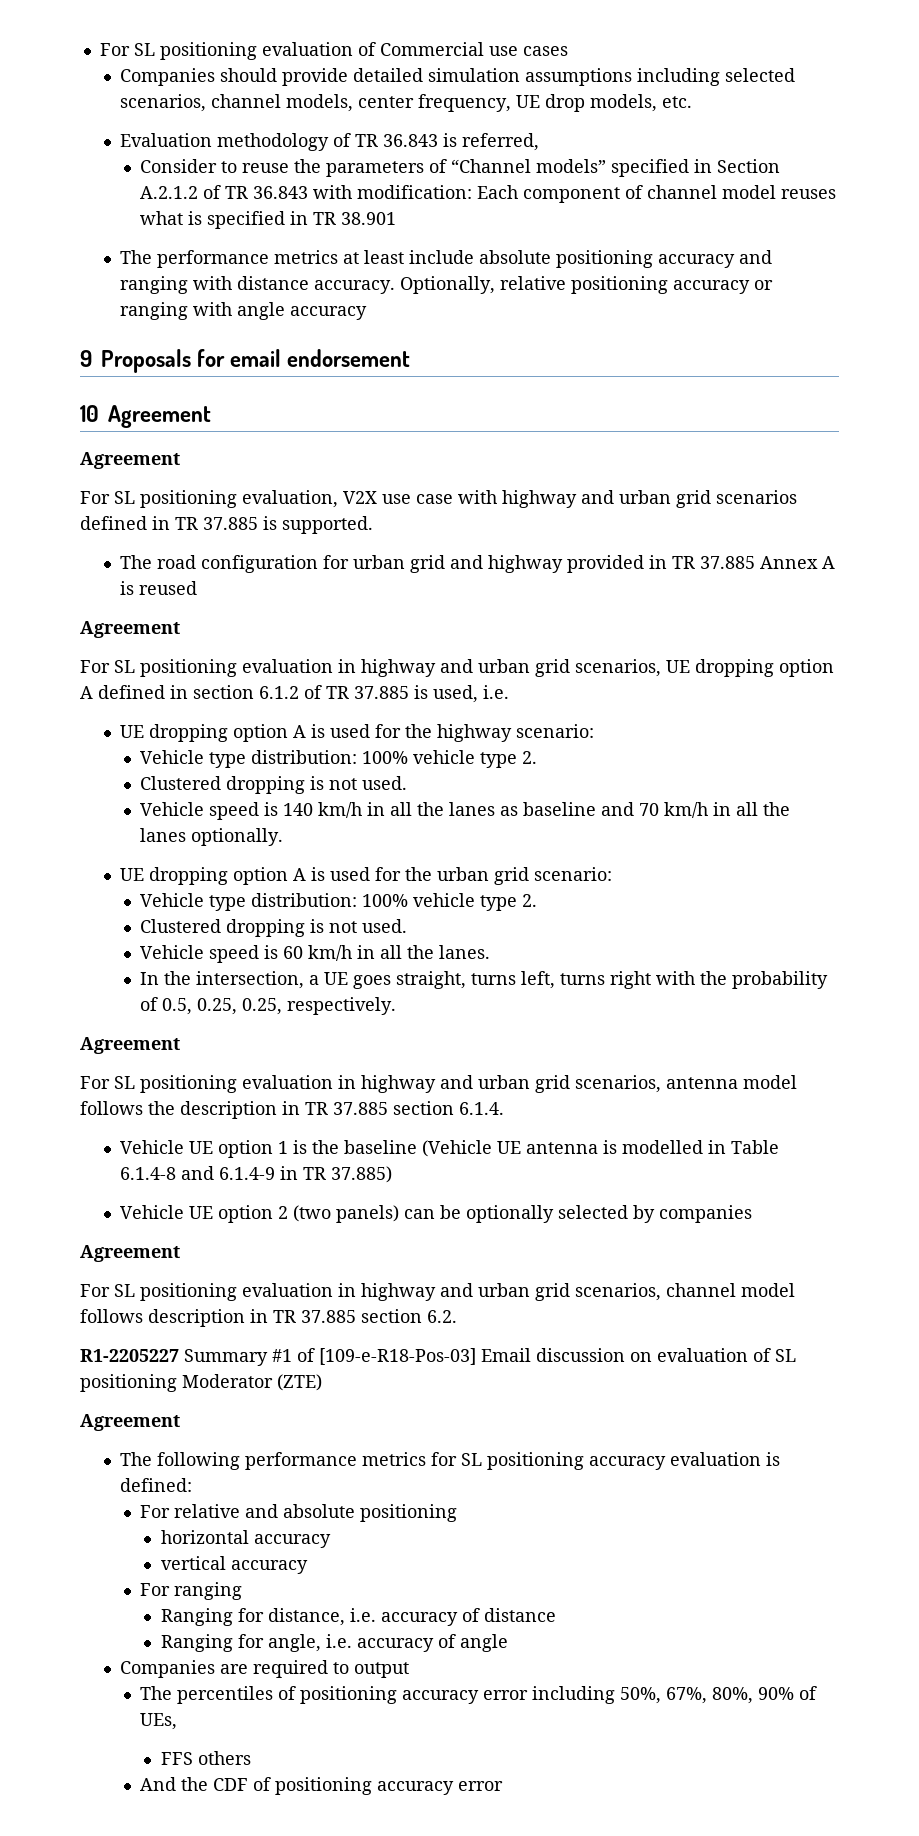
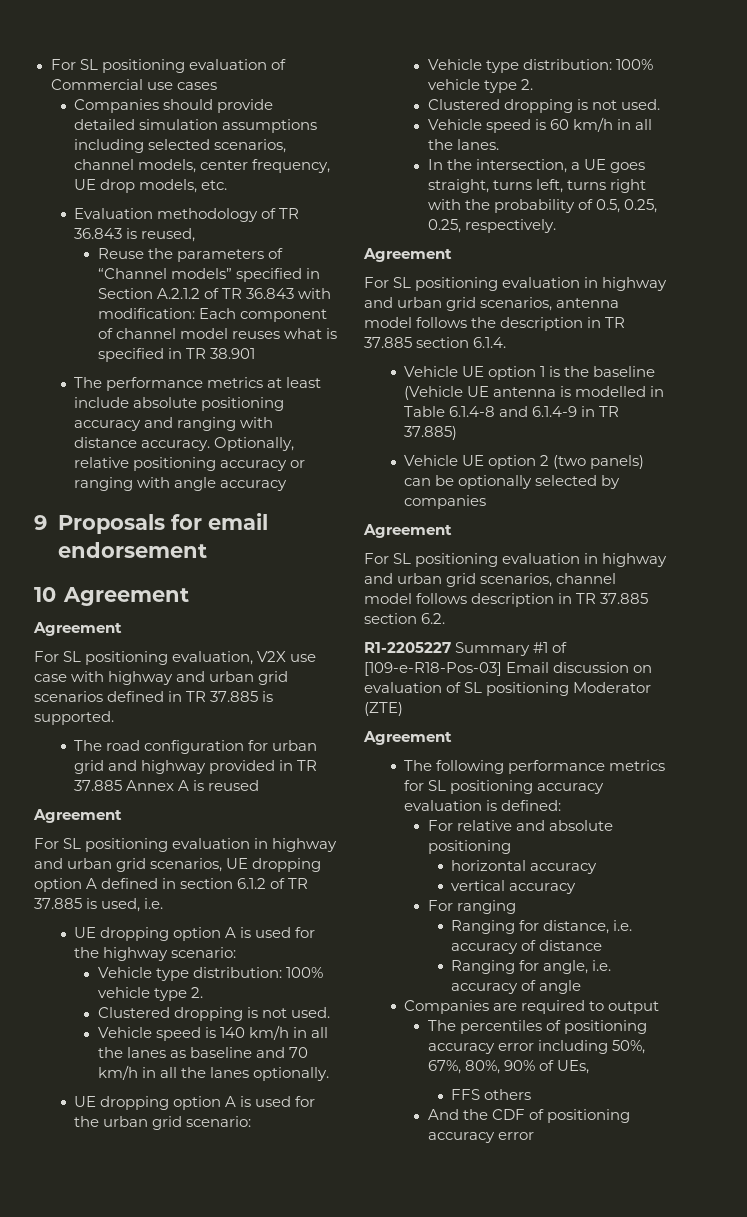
[462,133,540,151] [140,159,290,173] referred, // Consider to reuse -> [141,228,196,242] [97,248,144,259] reused, // Reuse

